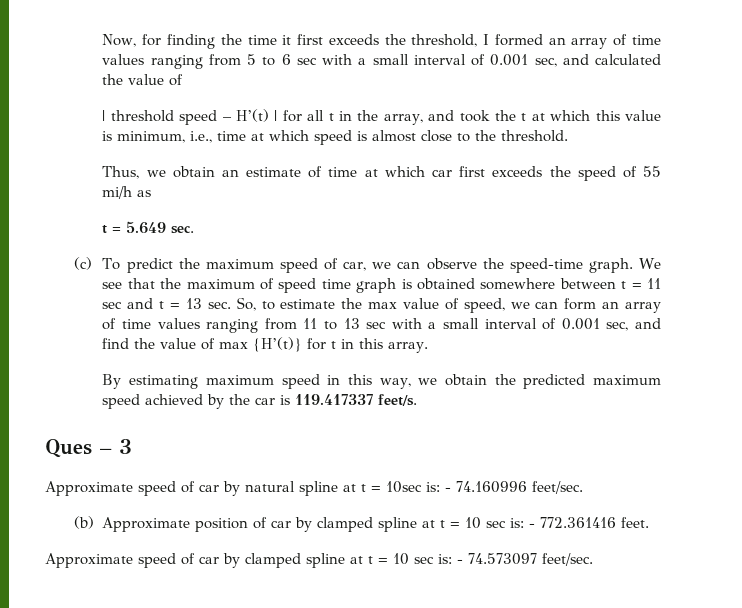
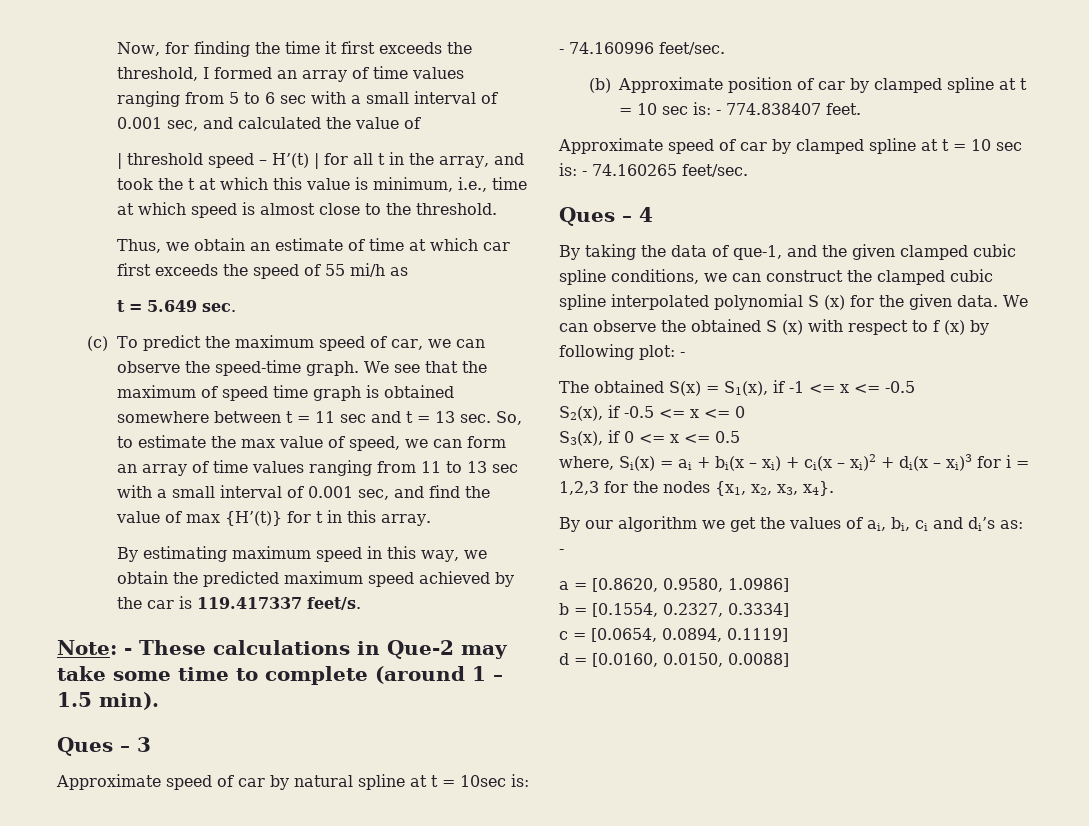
(418, 400) none -> [57,640,508,659] [57,666,503,685] [57,692,159,710] // Note: - These calculations in Que-2 may take some time to complete (around 1 – 1.5 min).
[540,517,617,528] 772.361416 -> [726,103,822,115] 774.838407
[468,553,593,566] 74.573097 feet/sec. -> [592,164,748,177] [559,207,653,226] [559,244,1016,260] [559,269,993,285] [559,294,1028,310] [559,319,989,335] [559,344,685,360] [559,380,915,396] [559,405,745,421] [559,430,740,446] [559,454,1029,471] [559,481,834,496] [559,516,1023,532] [559,549,564,554] [559,578,789,592] [559,603,789,617] [559,628,788,642] [559,653,789,667] 74.160265 feet/sec. // Ques – 4 // By taking the data of que-1, and the given clamped cubic spline conditions, we can construct the clamped cubic spline interpolated polynomial S (x) for the given data. We can observe the obtained S (x) with respect to f (x) by following plot: - // The obtained S(x) = S1(x), if -1 <= x <= -0.5 // S2(x), if -0.5 <= x <= 0 // S3(x), if 0 <= x <= 0.5 // where, Si(x) = ai + bi(x – xi) + ci(x – xi)2 + di(x – xi)3 for i = 1,2,3 for the nodes {x1, x2, x3, x4}. // By our algorithm we get the values of ai, bi, ci and di’s as: - // a = [0.8620, 0.9580, 1.0986] // b = [0.1554, 0.2327, 0.3334] // c = [0.0654, 0.0894, 0.1119] // d = [0.0160, 0.0150, 0.0088]

